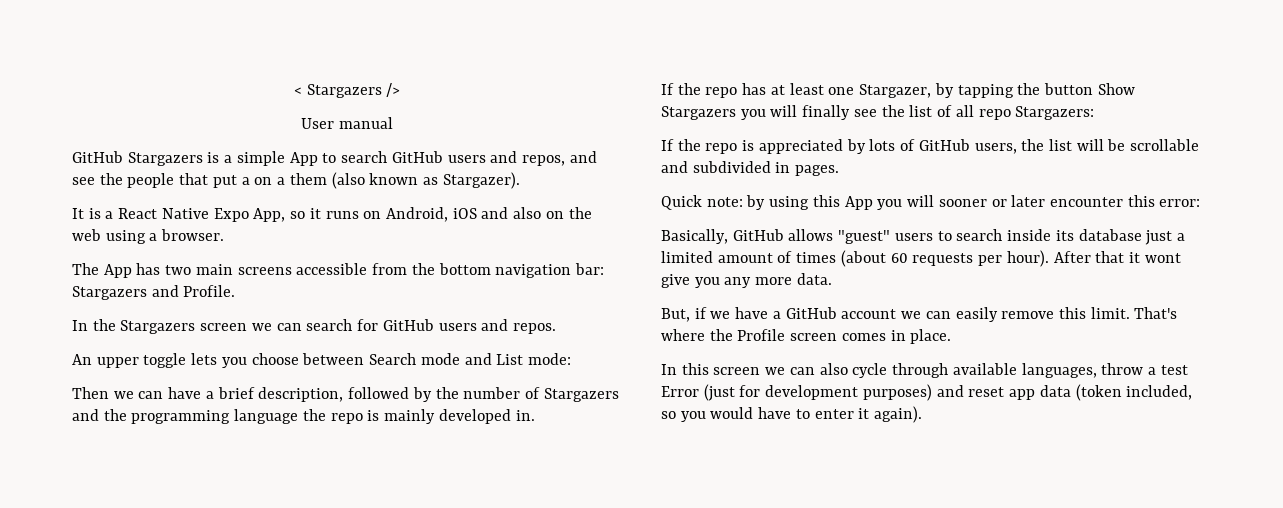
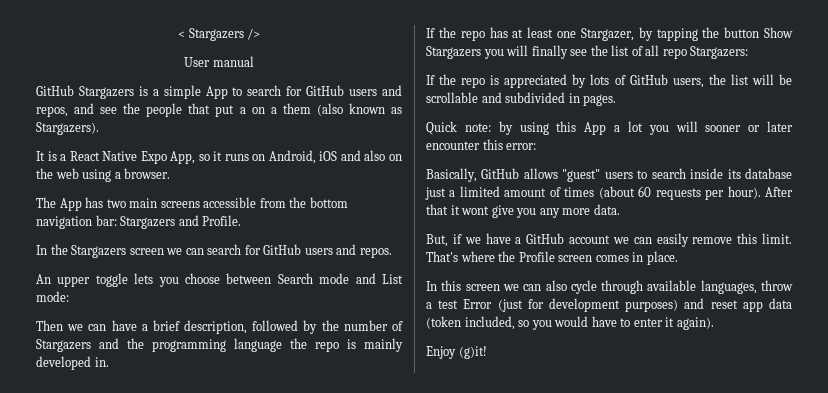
(388, 157) none -> [286,86,303,96] for
[442,172,520,189] Stargazer). -> [36,122,99,135] Stargazers).
(873, 203) none -> [614,121,643,132] a lot
(923, 414) none -> [426,346,487,359] // Enjoy (g)it!

